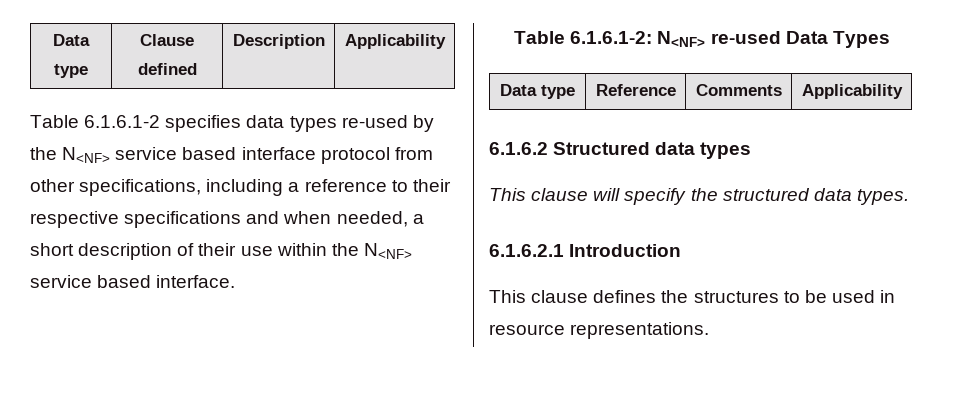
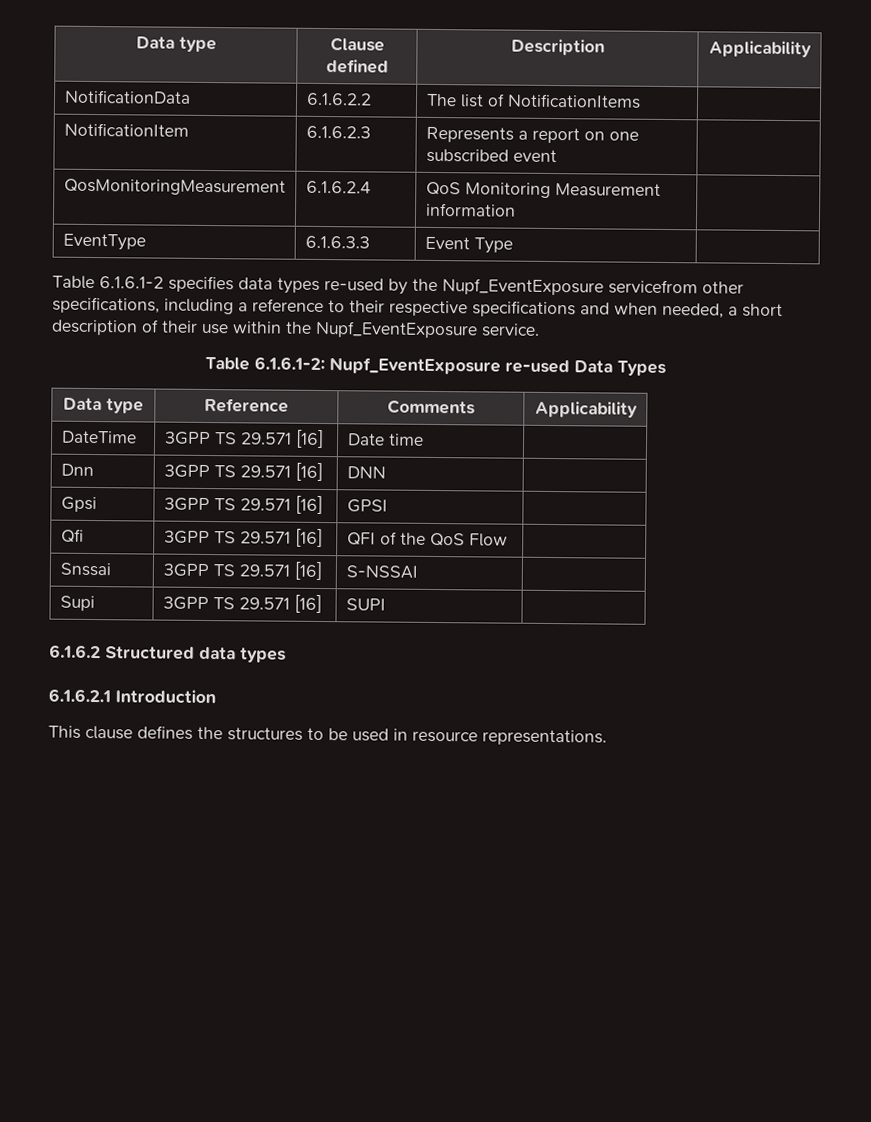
(446, 41) none -> [63,89,191,104] [305,92,372,106] [425,93,641,109] [63,122,189,137] [305,125,371,139] [425,126,639,144] [425,148,557,163] [63,178,286,196] [305,180,371,194] [425,181,661,198] [425,202,516,217] [62,233,146,251] [304,235,370,249] [424,236,513,254] // NotificationData | 6.1.6.2.2 | The list of NotificationItems | // NotificationItem | 6.1.6.2.3 | Represents a report on one subscribed event | // QosMonitoringMeasurement | 6.1.6.2.4 | QoS Monitoring Measurement information | // EventType | 6.1.6.3.3 | Event Type |
[62,147,433,164] N<NF> service based interface protocol from -> [442,278,698,296] Nupf_EventExposure servicefrom
[363,243,412,259] [30,275,236,288] N<NF> service based interface. -> [315,320,540,339] Nupf_EventExposure service.
[657,31,706,47] N<NF> -> [328,357,501,375] Nupf_EventExposure
[489,142,752,159] [489,188,909,205] // 6.1.6.2 Structured data types // This clause will specify the structured data types. -> [61,430,137,444] [164,429,324,449] [347,433,424,446] [60,463,94,477] [163,462,323,482] [346,466,386,479] [60,496,97,513] [163,495,323,515] [346,499,388,513] [60,528,84,543] [163,528,323,548] [346,531,508,547] [59,562,111,577] [162,561,322,581] [345,565,418,579] [59,595,95,612] [162,594,322,614] [345,598,386,611] [49,644,286,663] // DateTime | 3GPP TS 29.571 [16] | Date time | // Dnn | 3GPP TS 29.571 [16] | DNN | // Gpsi | 3GPP TS 29.571 [16] | GPSI | // Qfi | 3GPP TS 29.571 [16] | QFI of the QoS Flow | // Snssai | 3GPP TS 29.571 [16] | S-NSSAI | // Supi | 3GPP TS 29.571 [16] | SUPI | // 6.1.6.2 Structured data types

